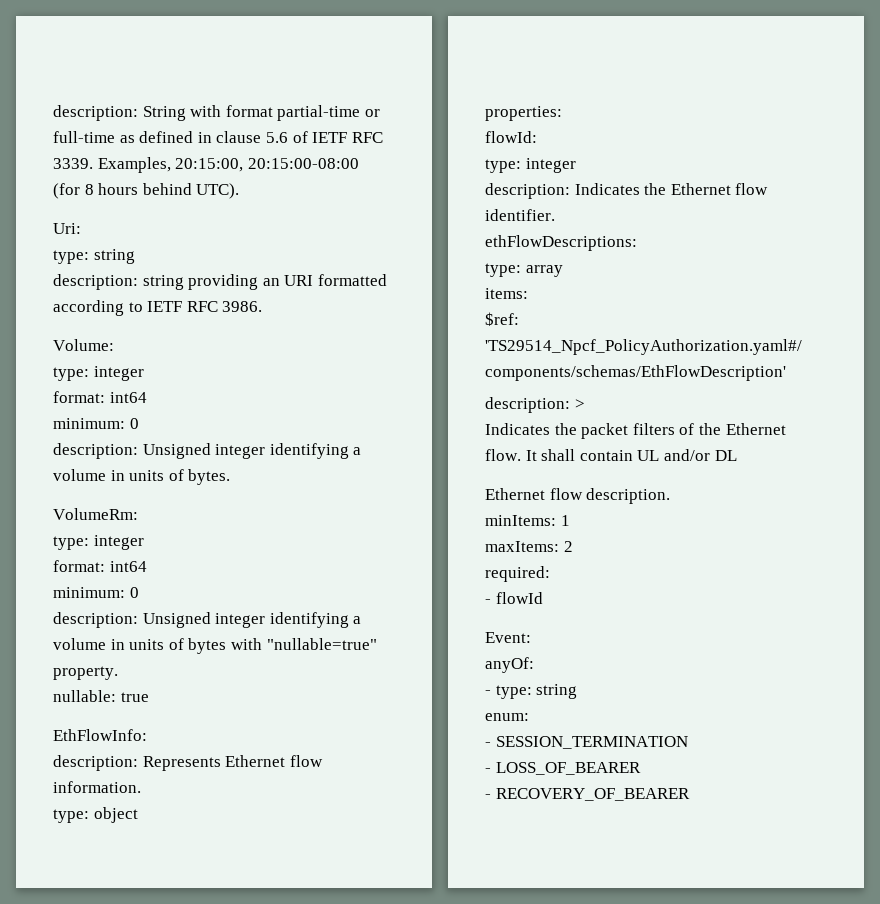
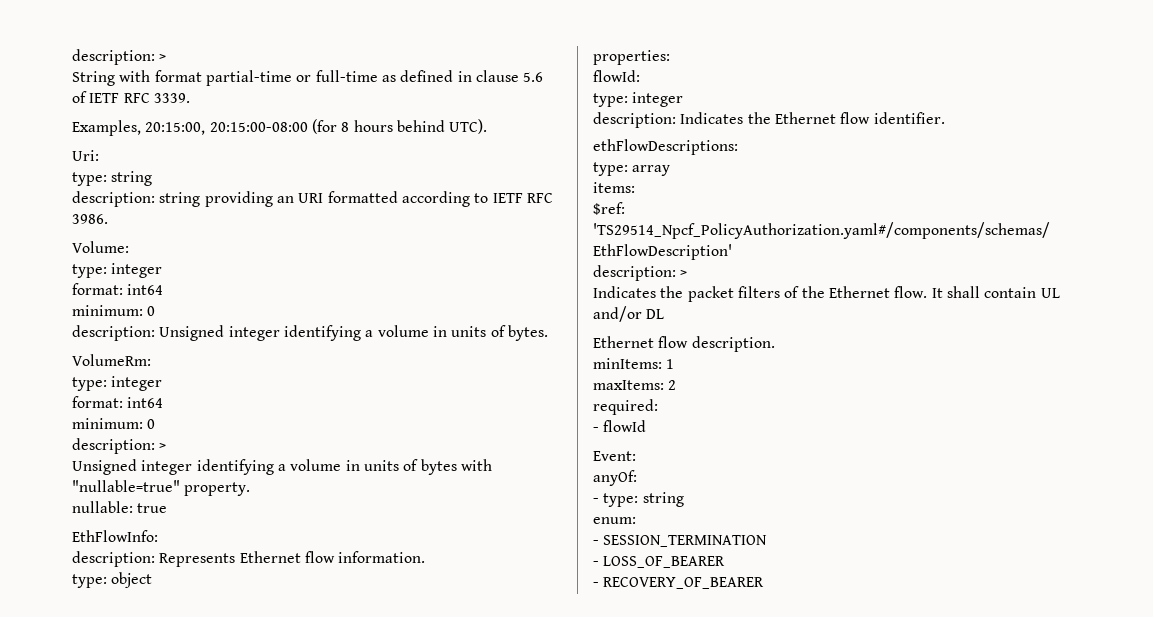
[53,105,138,121] description: -> [72,49,167,65] description: > //
(93, 163) none -> (190, 98) //
(138, 620) none -> [159,443,167,450] > //

